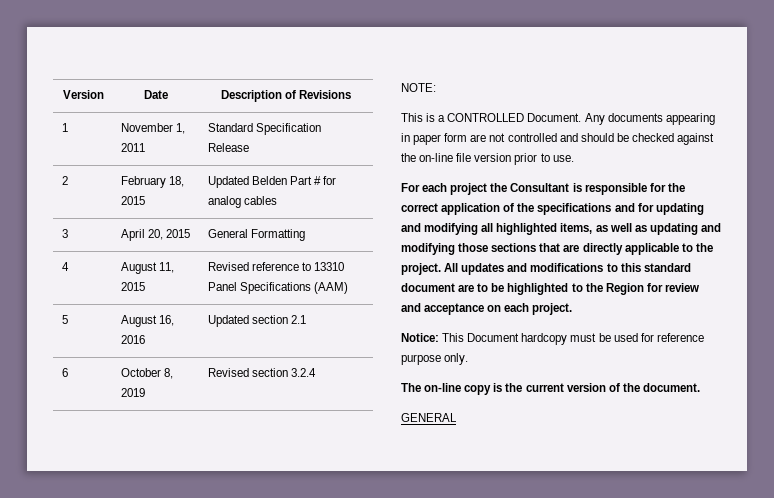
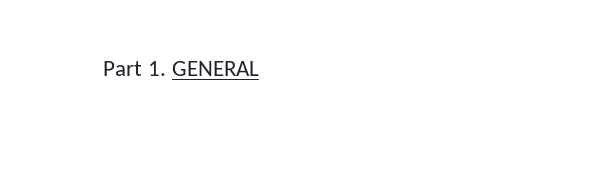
[62,90,104,99] [144,90,168,99] [220,90,352,102] [61,123,68,132] [120,123,185,134] [120,143,145,152] [207,123,321,135] [207,143,249,152] [61,176,68,185] [120,176,184,188] [120,196,145,205] [207,176,337,188] [207,196,277,208] [61,229,68,238] [120,229,191,241] [207,229,305,241] [61,262,69,271] [120,262,174,274] [120,282,145,291] [207,262,345,271] [207,282,349,294] [61,315,68,324] [120,315,174,327] [120,335,145,344] [207,315,307,327] [61,368,68,377] [120,368,173,379] [120,388,145,397] [207,368,317,377] [401,83,436,92] [401,113,715,125] [401,133,715,145] [401,153,574,165] [401,183,685,195] [401,203,704,215] [401,223,721,235] [401,243,713,255] [401,263,691,275] [401,283,699,295] [401,303,573,315] [401,333,704,345] [401,353,469,365] [401,383,700,395] Version | Date | Description of Revisions // 1 | November 1, 2011 | Standard Specification Release // 2 | February 18, 2015 | Updated Belden Part # for analog cables // 3 | April 20, 2015 | General Formatting // 4 | August 11, 2015 | Revised reference to 13310 Panel Specifications (AAM) // 5 | August 16, 2016 | Updated section 2.1 // 6 | October 8, 2019 | Revised section 3.2.4 // NOTE: // This is a CONTROLLED Document. Any documents appearing in paper form are not controlled and should be checked against the on-line file version prior to use. // For each project the Consultant is responsible for the correct application of the specifications and for updating and modifying all highlighted items, as well as updating and modifying those sections that are directly applicable to the project. All updates and modifications to this standard document are to be highlighted to the Region for review and acceptance on each project. // Notice: This Document hardcopy must be used for reference purpose only. // The on-line copy is the current version of the document. // -> [103,61,167,76] Part 1.

